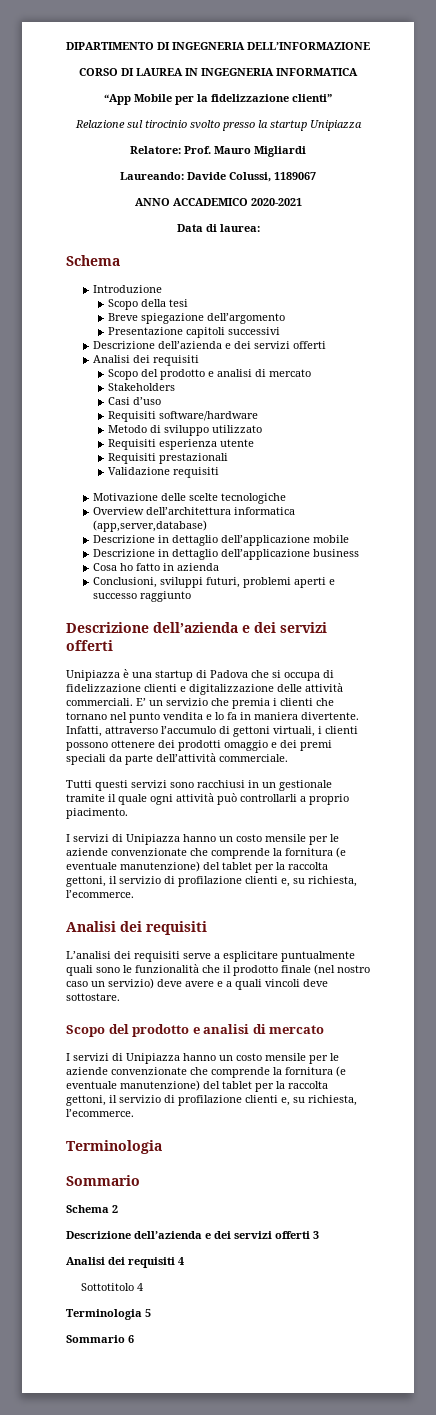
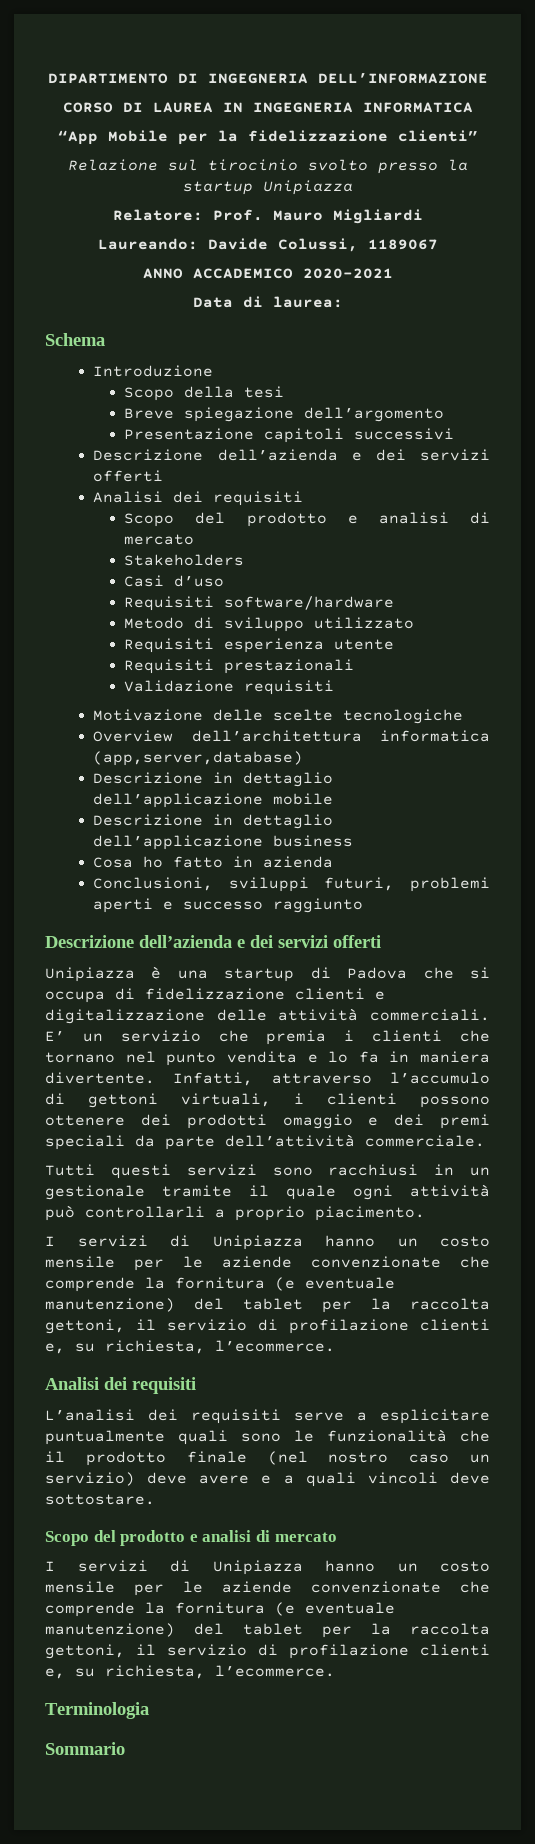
[66,1205,118,1213] [66,1231,319,1239] [66,1257,184,1268] [81,1283,144,1291] [66,1309,151,1320] [66,1335,134,1343] // Schema 2 // Descrizione dell’azienda e dei servizi offerti 3 // Analisi dei requisiti 4 // Sottotitolo 4 // Terminologia 5 // Sommario 6 -> (125, 1748) none

